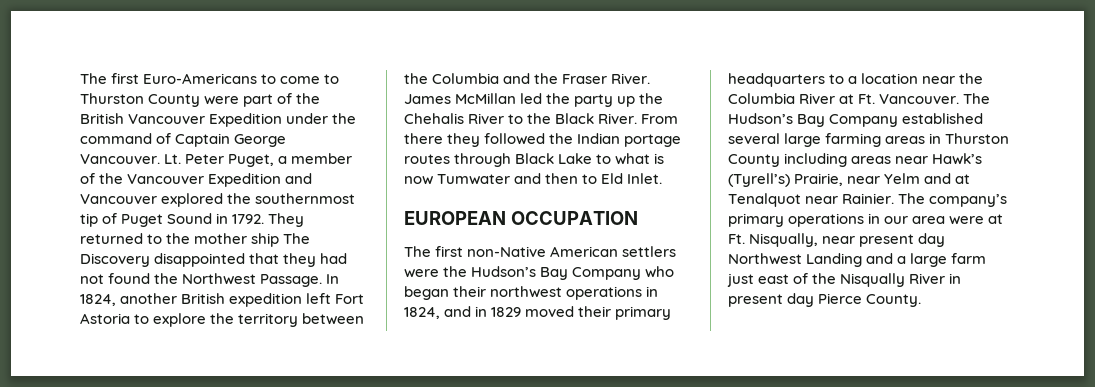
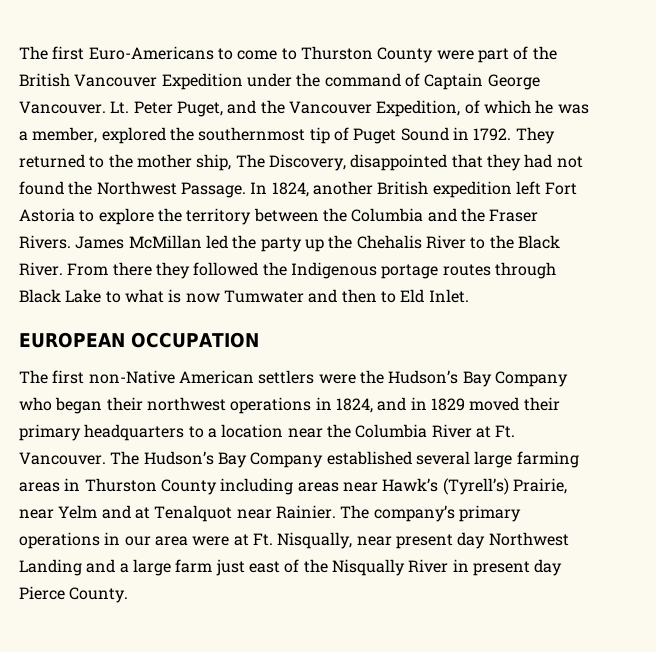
[278,153,353,164] [80,173,313,187] [80,194,157,204] a member of the Vancouver Expedition and Vancouver -> [227,100,589,117] [19,127,98,143] and the Vancouver Expedition, of which he was a member,
[251,233,311,247] [80,253,150,267] ship The Discovery -> [196,154,346,171] ship, The Discovery,
[611,73,651,84] River. -> [19,235,71,249] Rivers.
[577,133,621,144] Indian -> [290,262,377,279] Indigenous

